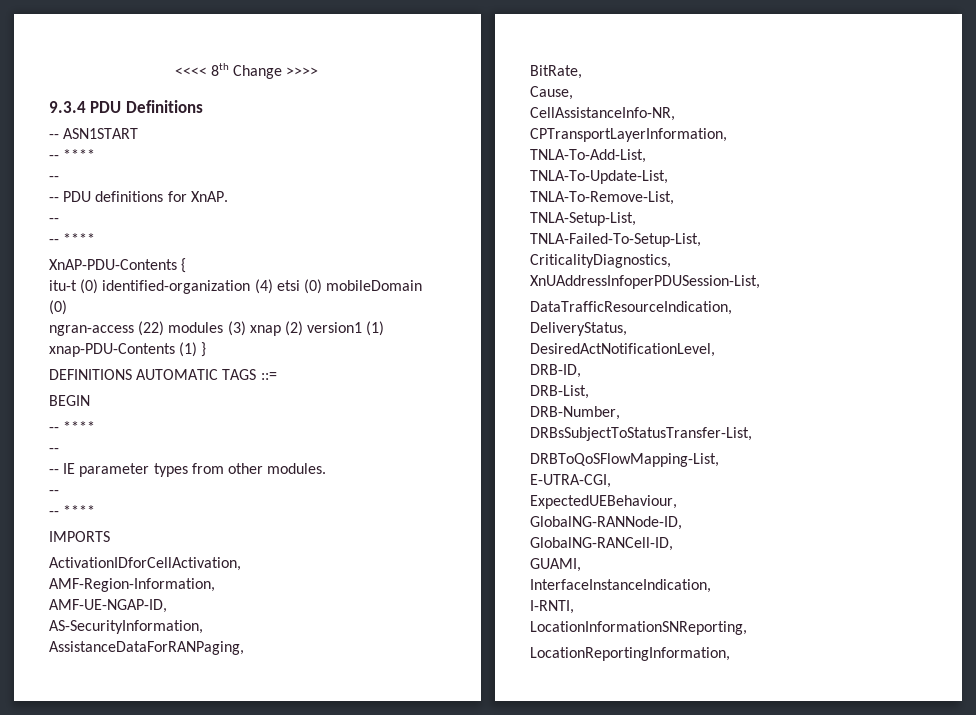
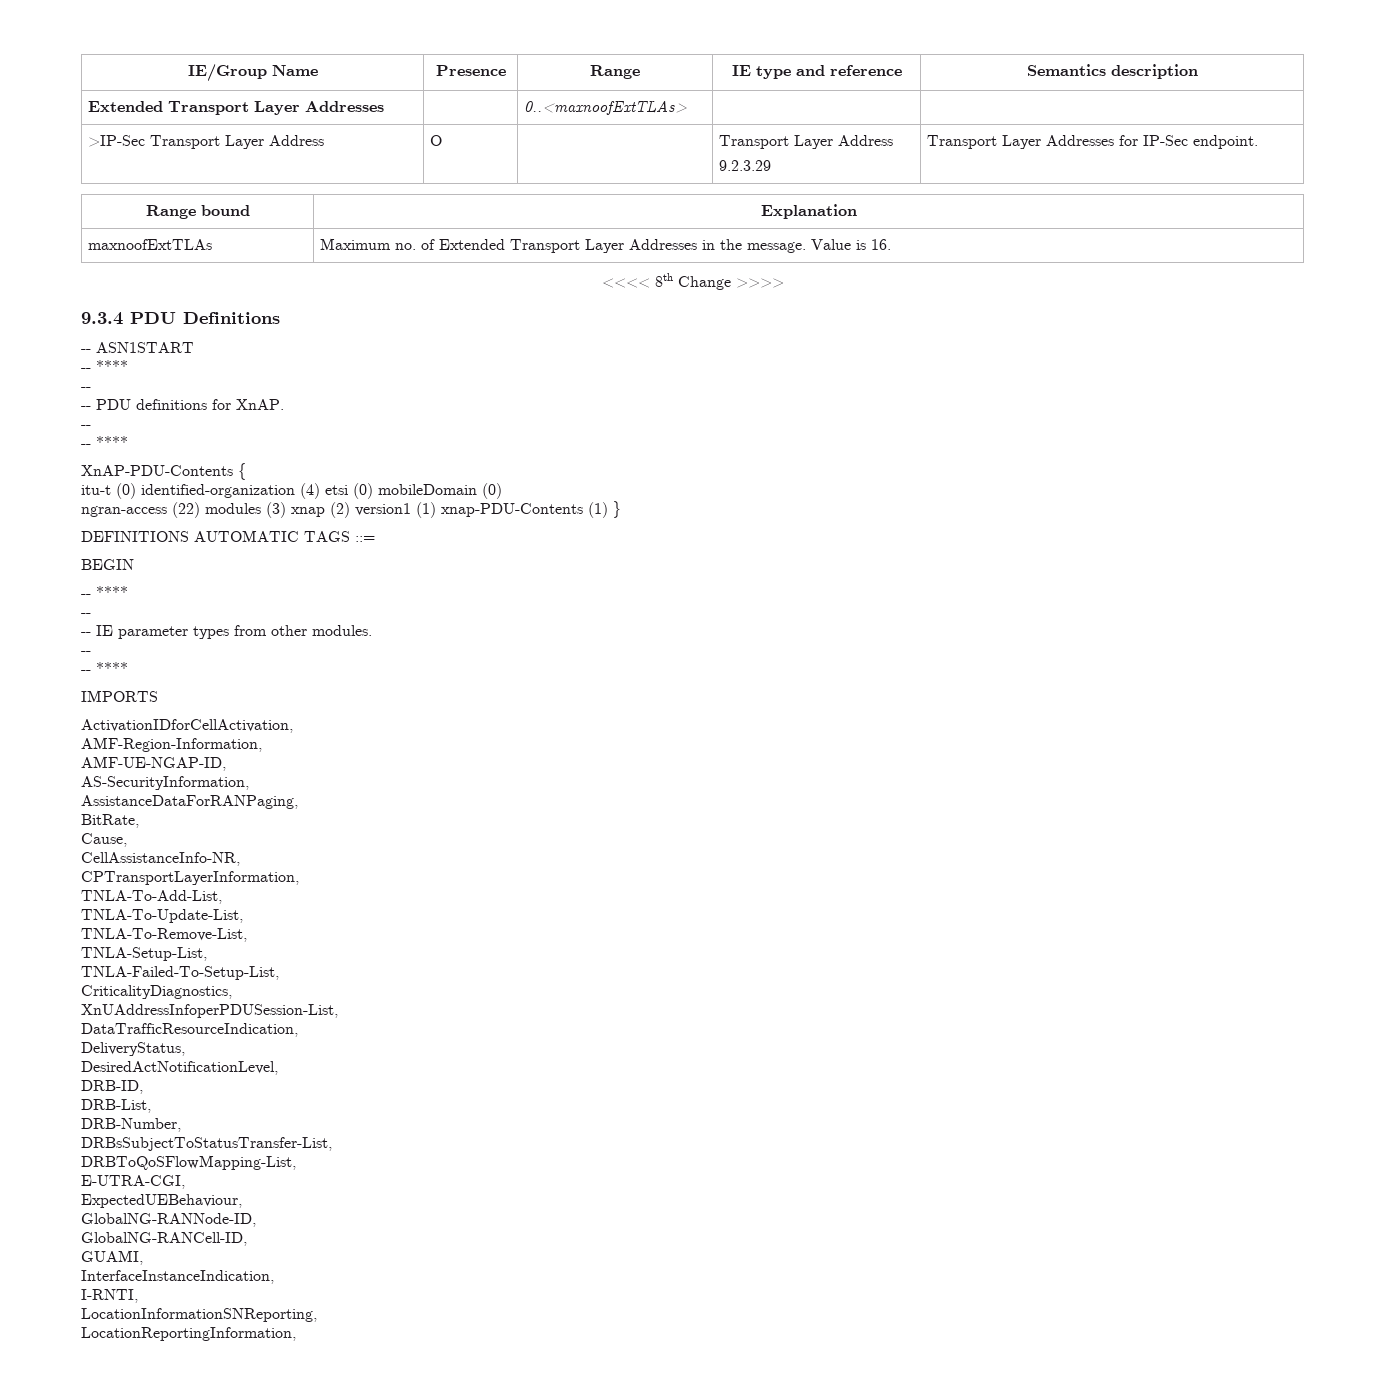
(174, 71) none -> [187,64,318,82] [435,65,506,76] [590,65,640,79] [731,65,902,79] [1026,64,1198,79] [88,101,385,115] [524,100,688,115] [88,135,325,149] [430,135,443,146] [719,135,894,149] [719,160,772,171] [927,135,1259,149] [145,205,250,219] [760,204,857,219] [88,239,213,250] [320,238,892,253] IE/Group Name | Presence | Range | IE type and reference | Semantics description // Extended Transport Layer Addresses | | 0..<maxnoofExtTLAs> | | // >IP-Sec Transport Layer Address | O | | Transport Layer Address // 9.2.3.29 | Transport Layer Addresses for IP-Sec endpoint. // Range bound | Explanation // maxnoofExtTLAs | Maximum no. of Extended Transport Layer Addresses in the message. Value is 16. //

